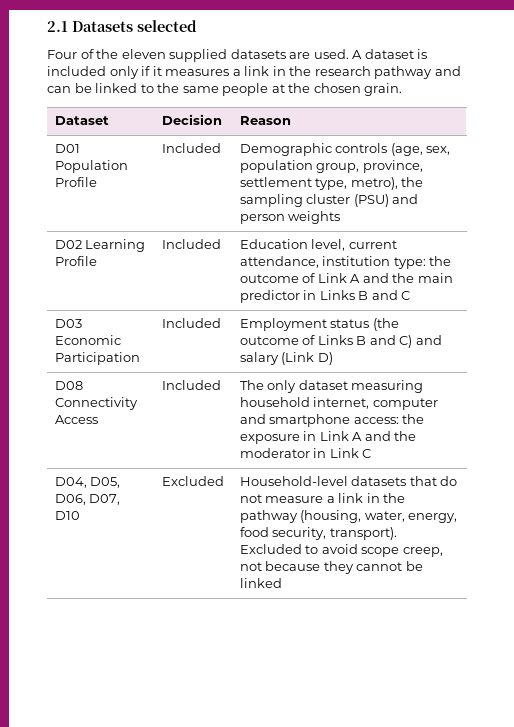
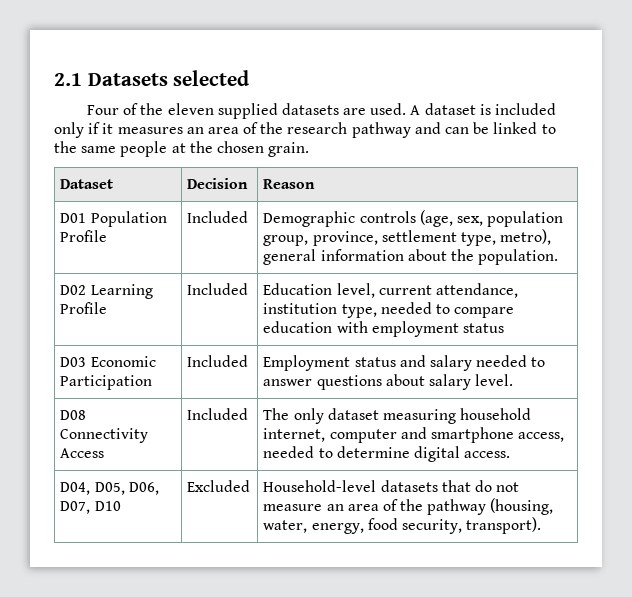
[232,66,286,76] a link in -> [186,122,259,134] an area of
[401,177,424,187] [239,194,419,207] [239,211,341,224] the sampling cluster (PSU) and person weights -> [263,249,559,265] general information about the population.
[393,256,452,269] [239,273,453,283] [239,290,411,303] type: the outcome of Link A and the main predictor in Links B and C -> [341,302,515,318] [263,321,504,337] type, needed to compare education with employment status
[372,318,399,331] [239,335,442,348] [239,352,333,365] (the outcome of Links B and C) and salary (Link D) -> [399,355,546,371] [263,374,514,390] and salary needed to answer questions about salary level.
[353,414,425,424] [239,431,417,444] [239,448,372,458] access: the exposure in Link A and the moderator in Link C -> [518,432,565,442] [263,446,511,462] access, needed to determine digital access.
[326,493,380,503] a link in -> [326,499,398,511] an area of
[239,544,443,557] [239,561,423,574] [239,578,282,588] Excluded to avoid scope creep, not because they cannot be linked -> (542, 525) none

